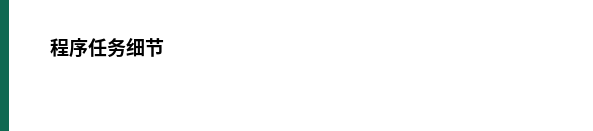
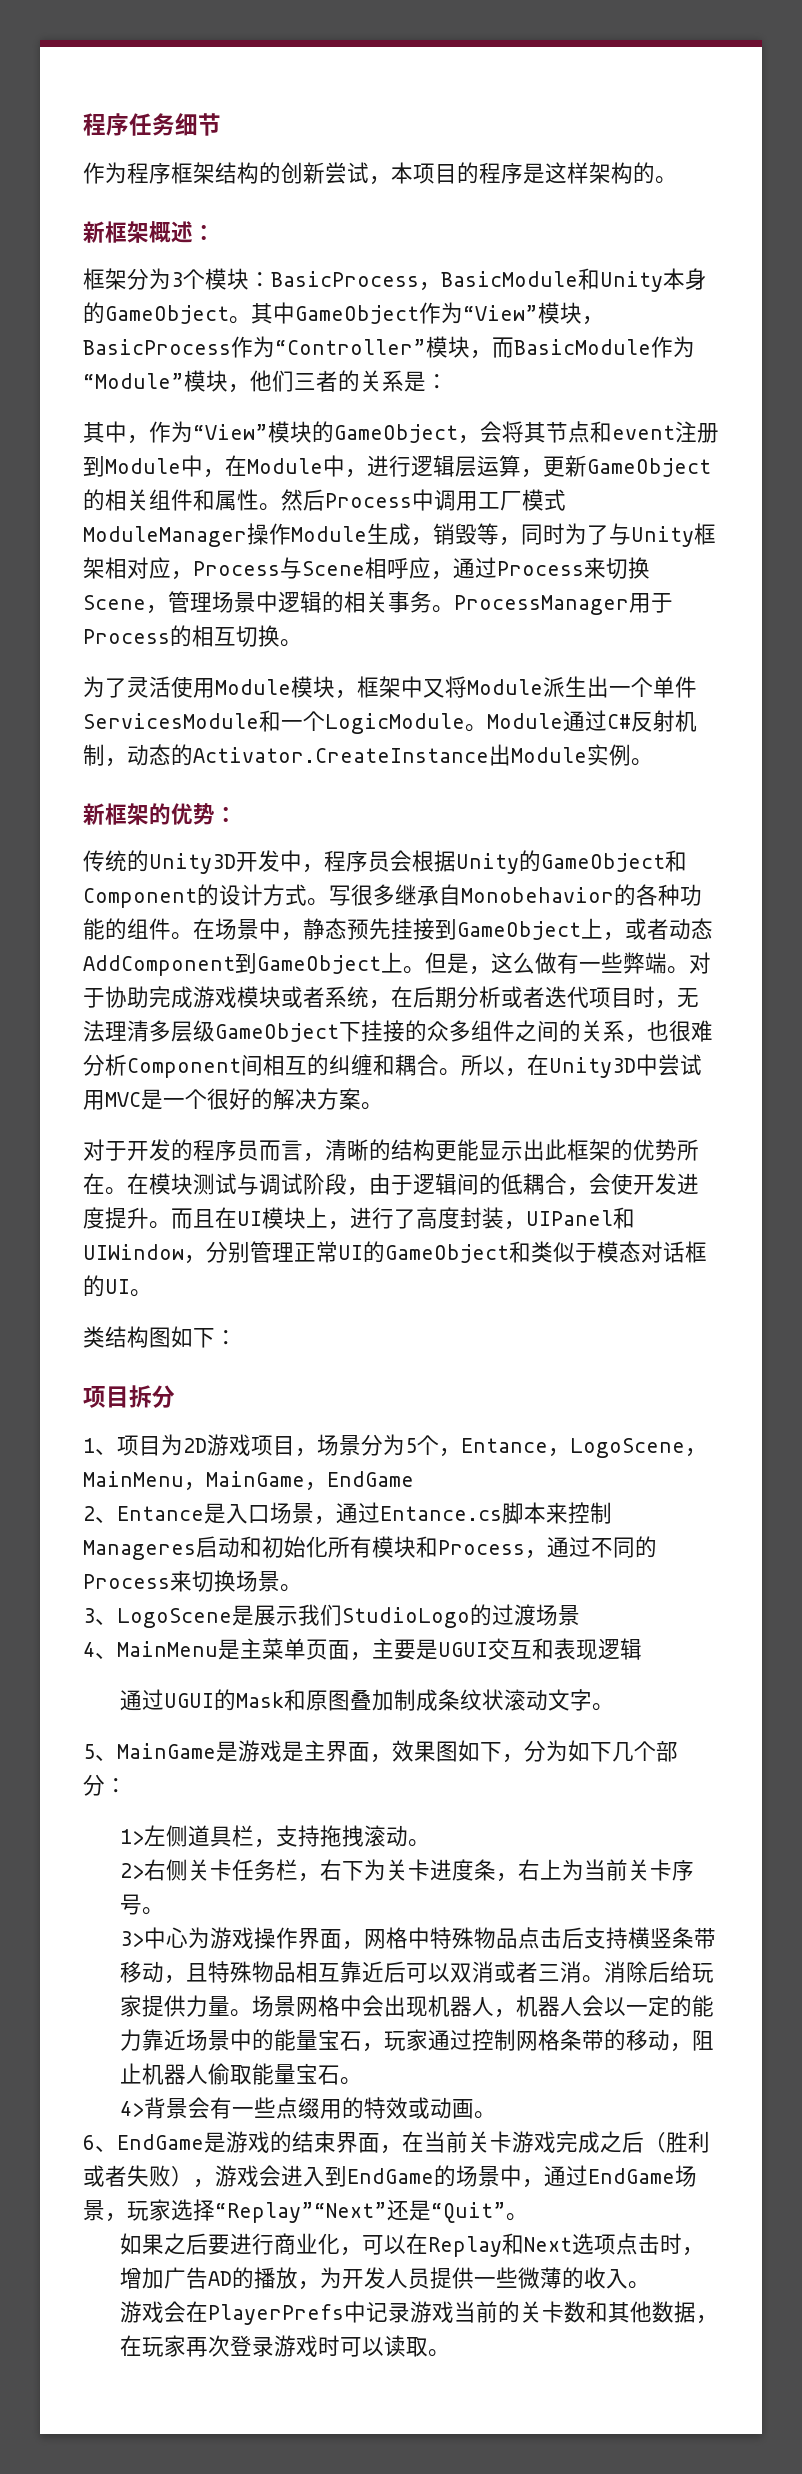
(164, 47) none -> [83,162,677,185] [83,221,215,243] [83,268,707,292] [83,302,604,325] [83,336,695,359] [83,370,448,393] [83,421,719,444] [83,455,711,478] [83,489,566,511] [83,523,716,547] [83,557,650,580] [83,591,673,615] [83,625,302,647] [83,676,697,699] [83,710,697,734] [83,744,653,767] [83,803,237,825] [83,850,687,874] [83,884,702,908] [83,918,713,941] [83,952,711,976] [83,986,699,1009] [83,1020,713,1043] [83,1054,702,1078] [83,1088,383,1110] [83,1139,699,1162] [83,1173,699,1196] [83,1207,635,1230] [83,1241,707,1264] [83,1275,152,1297] [83,1326,237,1348] [83,1385,175,1408] [83,1434,707,1458] [83,1471,414,1491] [83,1502,612,1525] [83,1536,657,1560] [83,1570,302,1592] [83,1604,580,1628] [83,1638,642,1661] [120,1689,615,1711] [83,1740,678,1763] [83,1774,127,1796] [120,1825,431,1848] [120,1859,695,1882] [120,1894,165,1915] [120,1927,717,1950] [120,1961,715,1984] [120,1995,715,2018] [120,2029,715,2052] [120,2063,363,2085] [120,2097,497,2119] [83,2131,710,2154] [83,2165,697,2188] [83,2199,528,2223] [120,2233,705,2257] [120,2267,651,2290] [120,2301,719,2325] [120,2335,451,2357] // 作为程序框架结构的创新尝试，本项目的程序是这样架构的。 // 新框架概述： // 框架分为3个模块：BasicProcess，BasicModule和Unity本身的GameObject。其中GameObject作为“View”模块，BasicProcess作为“Controller”模块，而BasicModule作为“Module”模块，他们三者的关系是： // 其中，作为“View”模块的GameObject，会将其节点和event注册到Module中，在Module中，进行逻辑层运算，更新GameObject的相关组件和属性。然后Process中调用工厂模式ModuleManager操作Module生成，销毁等，同时为了与Unity框架相对应，Process与Scene相呼应，通过Process来切换Scene，管理场景中逻辑的相关事务。ProcessManager用于Process的相互切换。 // 为了灵活使用Module模块，框架中又将Module派生出一个单件ServicesModule和一个LogicModule。Module通过C#反射机制，动态的Activator.CreateInstance出Module实例。 // 新框架的优势： // 传统的Unity3D开发中，程序员会根据Unity的GameObject和Component的设计方式。写很多继承自Monobehavior的各种功能的组件。在场景中，静态预先挂接到GameObject上，或者动态AddComponent到GameObject上。但是，这么做有一些弊端。对于协助完成游戏模块或者系统，在后期分析或者迭代项目时，无法理清多层级GameObject下挂接的众多组件之间的关系，也很难分析Component间相互的纠缠和耦合。所以，在Unity3D中尝试用MVC是一个很好的解决方案。 // 对于开发的程序员而言，清晰的结构更能显示出此框架的优势所在。在模块测试与调试阶段，由于逻辑间的低耦合，会使开发进度提升。而且在UI模块上，进行了高度封装，UIPanel和UIWindow，分别管理正常UI的GameObject和类似于模态对话框的UI。 // 类结构图如下： // 项目拆分 // 1、项目为2D游戏项目，场景分为5个，Entance，LogoScene，MainMenu，MainGame，EndGame // 2、Entance是入口场景，通过Entance.cs脚本来控制Manageres启动和初始化所有模块和Process，通过不同的Process来切换场景。 // 3、LogoScene是展示我们StudioLogo的过渡场景 // 4、MainMenu是主菜单页面，主要是UGUI交互和表现逻辑 // 通过UGUI的Mask和原图叠加制成条纹状滚动文字。 // 5、MainGame是游戏是主界面，效果图如下，分为如下几个部分： // 1>左侧道具栏，支持拖拽滚动。 // 2>右侧关卡任务栏，右下为关卡进度条，右上为当前关卡序号。 // 3>中心为游戏操作界面，网格中特殊物品点击后支持横竖条带移动，且特殊物品相互靠近后可以双消或者三消。消除后给玩家提供力量。场景网格中会出现机器人，机器人会以一定的能力靠近场景中的能量宝石，玩家通过控制网格条带的移动，阻止机器人偷取能量宝石。 // 4>背景会有一些点缀用的特效或动画。 // 6、EndGame是游戏的结束界面，在当前关卡游戏完成之后（胜利或者失败），游戏会进入到EndGame的场景中，通过EndGame场景，玩家选择“Replay”“Next”还是“Quit”。 // 如果之后要进行商业化，可以在Replay和Next选项点击时，增加广告AD的播放，为开发人员提供一些微薄的收入。 // 游戏会在PlayerPrefs中记录游戏当前的关卡数和其他数据，在玩家再次登录游戏时可以读取。

